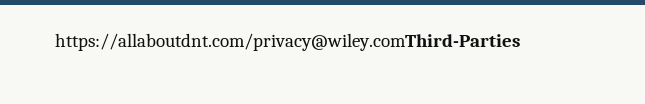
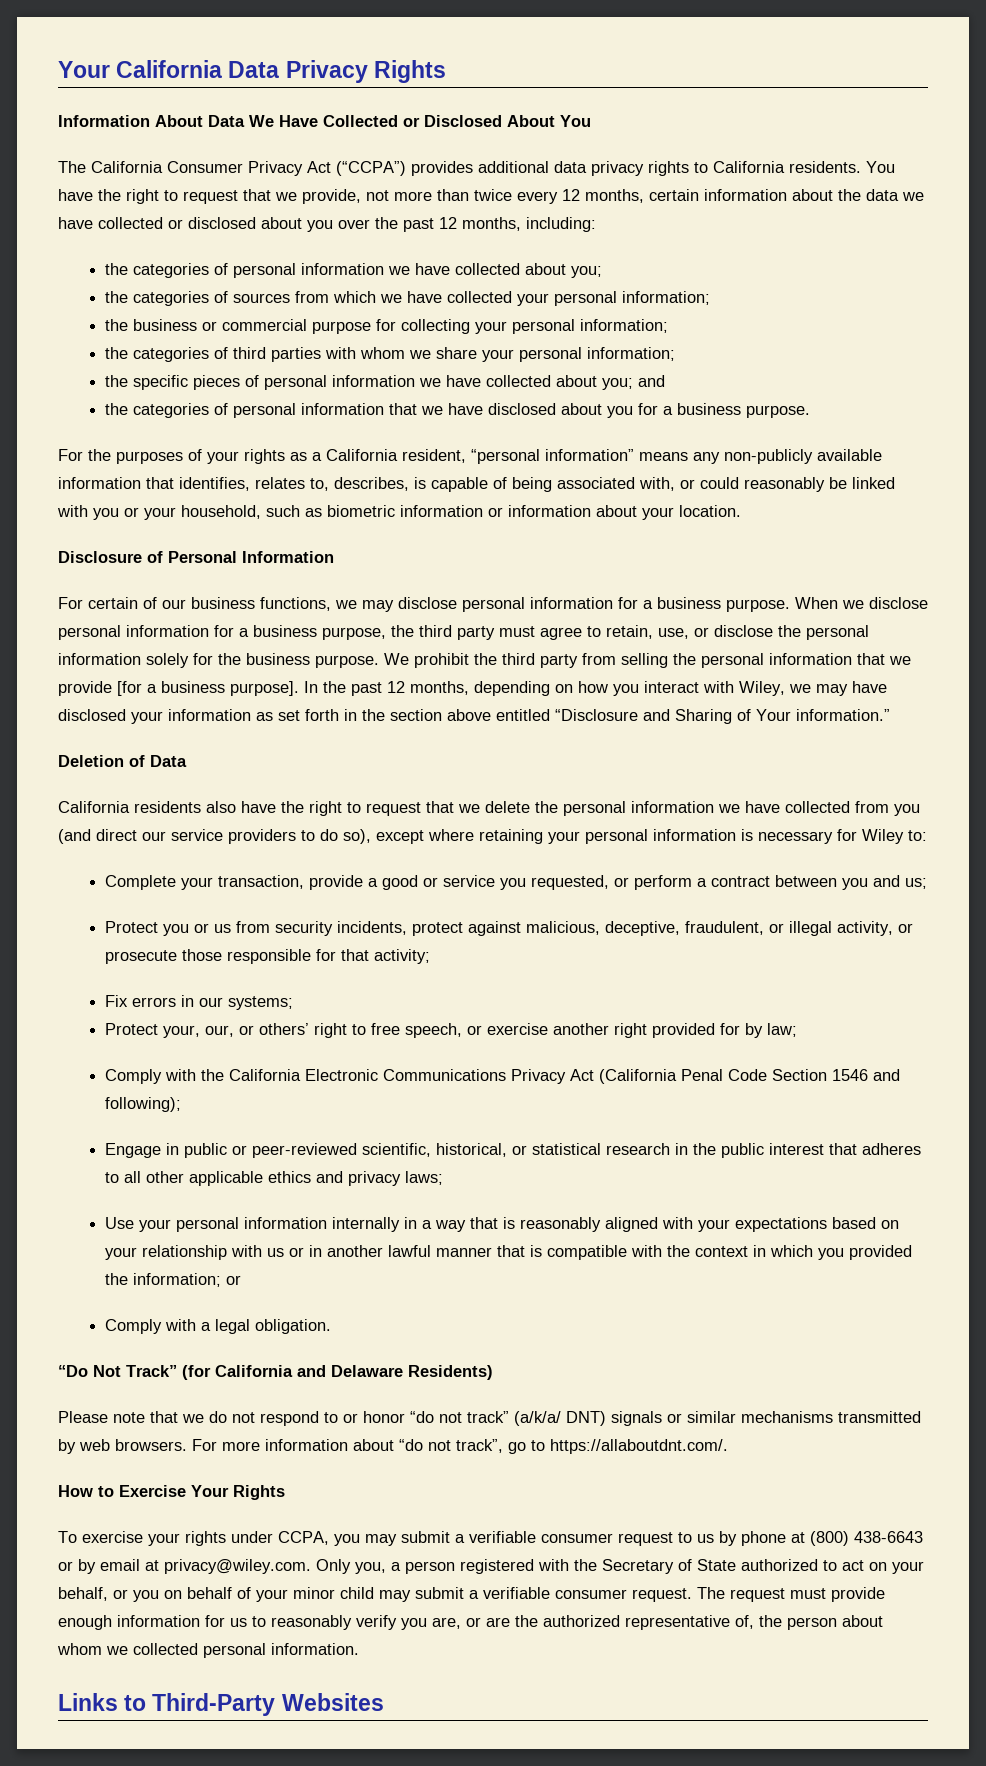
[55,33,520,51] https://allaboutdnt.com/privacy@wiley.comThird-Parties -> [58,60,446,83] [58,115,591,127] [58,161,895,176] [58,189,924,204] [58,217,596,232] [105,263,603,278] [105,291,711,306] [105,319,669,334] [105,347,676,362] [105,375,666,390] [105,403,811,418] [58,449,882,464] [58,477,895,492] [57,505,741,520] [58,551,334,563] [58,597,928,612] [58,625,869,640] [58,653,911,668] [58,681,887,696] [58,709,890,724] [58,755,187,767] [58,801,920,816] [58,829,927,844] [105,875,928,890] [105,921,914,936] [105,949,431,964] [105,995,294,1010] [105,1023,798,1038] [105,1069,901,1084] [105,1097,182,1112] [105,1143,922,1158] [105,1171,444,1186] [105,1217,900,1232] [105,1245,913,1260] [105,1273,242,1287] [105,1319,332,1334] [58,1365,493,1380] [58,1411,921,1426] [58,1439,728,1454] [58,1485,285,1500] [58,1531,923,1546] [58,1559,924,1574] [58,1587,885,1602] [58,1615,883,1630] [57,1643,359,1658] [58,1693,384,1716] Your California Data Privacy Rights // Information About Data We Have Collected or Disclosed About You // The California Consumer Privacy Act (“CCPA”) provides additional data privacy rights to California residents. You have the right to request that we provide, not more than twice every 12 months, certain information about the data we have collected or disclosed about you over the past 12 months, including: // the categories of personal information we have collected about you; // the categories of sources from which we have collected your personal information; // the business or commercial purpose for collecting your personal information; // the categories of third parties with whom we share your personal information; // the specific pieces of personal information we have collected about you; and // the categories of personal information that we have disclosed about you for a business purpose. // For the purposes of your rights as a California resident, “personal information” means any non-publicly available information that identifies, relates to, describes, is capable of being associated with, or could reasonably be linked with you or your household, such as biometric information or information about your location. // Disclosure of Personal Information // For certain of our business functions, we may disclose personal information for a business purpose. When we disclose personal information for a business purpose, the third party must agree to retain, use, or disclose the personal information solely for the business purpose. We prohibit the third party from selling the personal information that we provide [for a business purpose]. In the past 12 months, depending on how you interact with Wiley, we may have disclosed your information as set forth in the section above entitled “Disclosure and Sharing of Your information.” // Deletion of Data // California residents also have the right to request that we delete the personal information we have collected from you (and direct our service providers to do so), except where retaining your personal information is necessary for Wiley to: // Complete your transaction, provide a good or service you requested, or perform a contract between you and us; // Protect you or us from security incidents, protect against malicious, deceptive, fraudulent, or illegal activity, or prosecute those responsible for that activity; // Fix errors in our systems; // Protect your, our, or others’ right to free speech, or exercise another right provided for by law; // Comply with the California Electronic Communications Privacy Act (California Penal Code Section 1546 and following); // Engage in public or peer-reviewed scientific, historical, or statistical research in the public interest that adheres to all other applicable ethics and privacy laws; // Use your personal information internally in a way that is reasonably aligned with your expectations based on your relationship with us or in another lawful manner that is compatible with the context in which you provided the information; or // Comply with a legal obligation. // “Do Not Track” (for California and Delaware Residents) // Please note that we do not respond to or honor “do not track” (a/k/a/ DNT) signals or similar mechanisms transmitted by web browsers. For more information about “do not track”, go to https://allaboutdnt.com/. // How to Exercise Your Rights // To exercise your rights under CCPA, you may submit a verifiable consumer request to us by phone at (800) 438-6643 or by email at privacy@wiley.com. Only you, a person registered with the Secretary of State authorized to act on your behalf, or you on behalf of your minor child may submit a verifiable consumer request. The request must provide enough information for us to reasonably verify you are, or are the authorized representative of, the person about whom we collected personal information. // Links to Third-Party Websites

